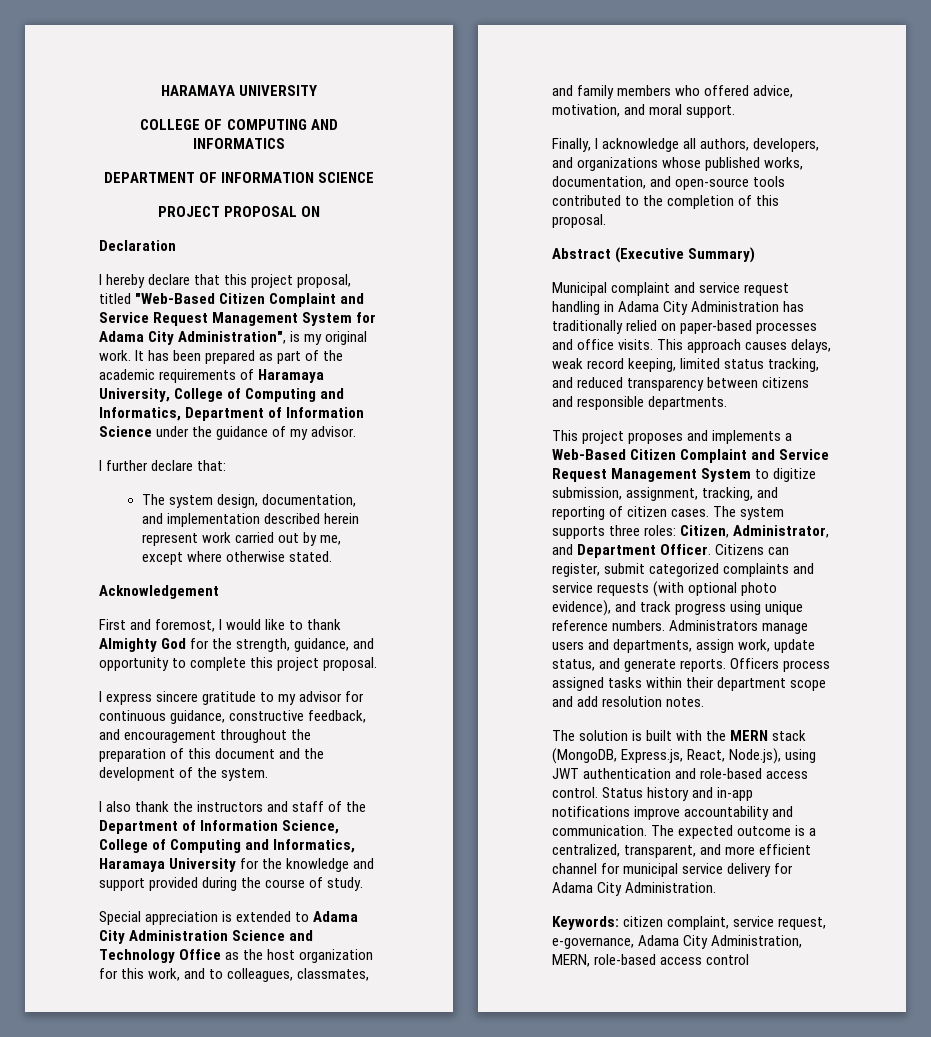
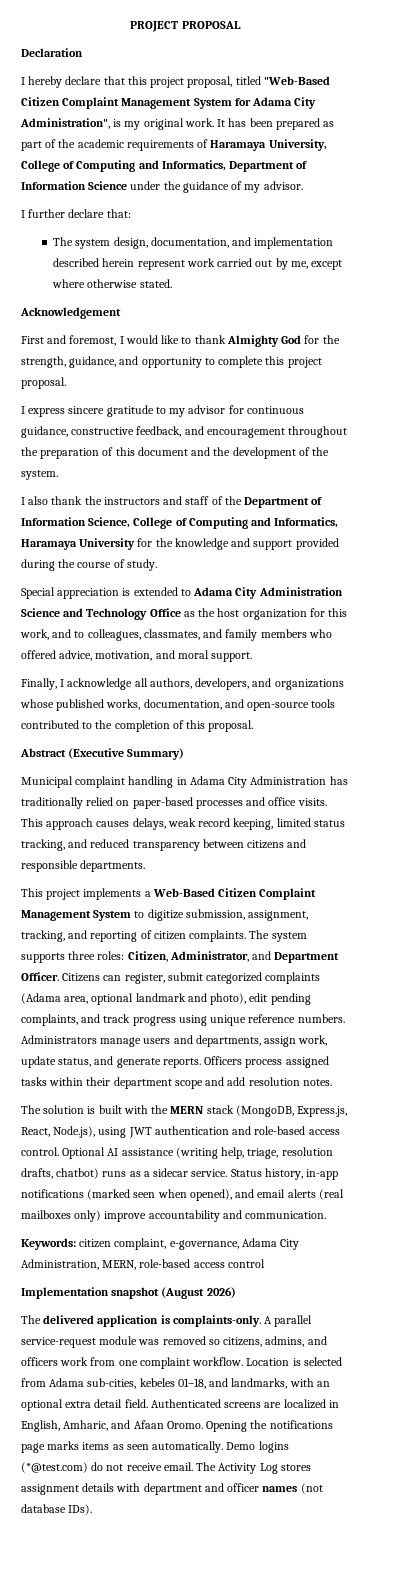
[160,85,318,96] [140,119,338,130] [193,138,285,149] [103,172,375,183] HARAMAYA UNIVERSITY // COLLEGE OF COMPUTING AND INFORMATICS // DEPARTMENT OF INFORMATION SCIENCE // -> (130, 26) none
[301,206,321,217] ON -> (241, 25) none
[340,293,365,304] [99,312,209,326] and Service Request -> (120, 103) none
[674,282,790,296] and service request -> (126, 782) none
[628,430,709,444] proposes and -> (81, 894) none
[751,449,830,460] [552,468,607,482] and Service Request -> (317, 894) none
[671,509,710,517] cases. -> [189,930,247,942] complaints.
[793,563,815,574] [552,581,778,597] [552,600,611,616] and service requests (with optional photo evidence), -> [21,993,311,1005] [21,1014,78,1026] (Adama area, optional landmark and photo), edit pending complaints,
[602,787,754,801] [552,806,794,820] [552,825,817,839] [552,844,812,858] [552,863,794,877] [552,882,717,896] Status history and in-app notifications improve accountability and communication. The expected outcome is a centralized, transparent, and more efficient channel for municipal service delivery for Adama City Administration. -> [62,1147,333,1159] [21,1168,339,1180] [21,1189,344,1201] [21,1210,327,1222] Optional AI assistance (writing help, triage, resolution drafts, chatbot) runs as a sidecar service. Status history, in-app notifications (marked seen when opened), and email alerts (real mailboxes only) improve accountability and communication.
[733,916,827,930] service request, -> (167, 1244) none
(750, 959) none -> [21,1287,236,1299] [21,1315,313,1327] [21,1336,327,1348] [21,1357,342,1369] [21,1378,330,1389] [21,1399,339,1411] [21,1420,333,1432] [21,1441,289,1453] [21,1462,311,1474] [21,1483,323,1495] [21,1504,93,1515] // Implementation snapshot (August 2026) // The delivered application is complaints-only. A parallel service-request module was removed so citizens, admins, and officers work from one complaint workflow. Location is selected from Adama sub-cities, kebeles 01–18, and landmarks, with an optional extra detail field. Authenticated screens are localized in English, Amharic, and Afaan Oromo. Opening the notifications page marks items as seen automatically. Demo logins (*@test.com) do not receive email. The Activity Log stores assignment details with department and officer names (not database IDs).

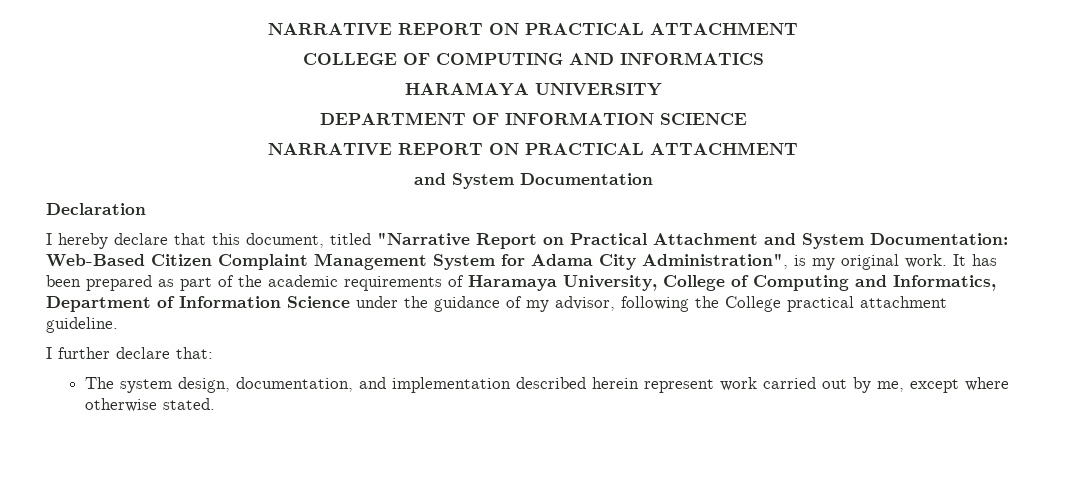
[130,21,241,32] PROJECT PROPOSAL -> [268,22,798,35] [302,52,764,65] [404,82,662,96] [319,112,747,125] [268,142,798,155] [413,173,653,189] NARRATIVE REPORT ON PRACTICAL ATTACHMENT // COLLEGE OF COMPUTING AND INFORMATICS // HARAMAYA UNIVERSITY // DEPARTMENT OF INFORMATION SCIENCE // NARRATIVE REPORT ON PRACTICAL ATTACHMENT // and System Documentation
[150,76,330,88] project proposal, titled "Web-Based -> [246,232,1008,249] [46,254,145,267] document, titled "Narrative Report on Practical Attachment and System Documentation: Web-Based
[263,181,303,190] advisor. -> [555,296,947,312] [46,317,118,333] advisor, following the College practical attachment guideline.
[20,307,121,319] [21,335,340,347] [21,356,322,368] [21,377,66,389] [21,405,304,417] [21,426,348,438] [21,447,330,459] [21,470,58,480] [21,496,323,508] [21,517,339,529] [21,538,339,550] [21,559,157,571] [21,587,343,599] [21,608,348,620] [20,629,332,641] [21,650,253,662] [21,678,344,690] [20,699,336,711] [21,720,254,732] [20,748,185,760] [21,776,348,788] [21,797,327,809] [21,818,345,830] [21,839,307,851] [21,860,146,872] [21,888,317,900] [21,909,309,921] [21,930,307,942] [21,951,340,963] [21,972,321,984] [21,993,311,1005] [21,1014,345,1026] [21,1035,328,1047] [21,1056,329,1068] [21,1077,332,1089] [21,1105,348,1117] [21,1126,340,1138] [21,1147,333,1159] [21,1168,339,1180] [21,1189,344,1201] [21,1210,327,1222] [21,1238,300,1250] [21,1259,265,1270] [21,1287,236,1299] [21,1315,313,1327] [21,1336,327,1348] [21,1357,342,1369] [21,1378,330,1389] [21,1399,339,1411] [21,1420,333,1432] [21,1441,289,1453] [21,1462,311,1474] [21,1483,323,1495] [21,1504,93,1515] // Acknowledgement // First and foremost, I would like to thank Almighty God for the strength, guidance, and opportunity to complete this project proposal. // I express sincere gratitude to my advisor for continuous guidance, constructive feedback, and encouragement throughout the preparation of this document and the development of the system. // I also thank the instructors and staff of the Department of Information Science, College of Computing and Informatics, Haramaya University for the knowledge and support provided during the course of study. // Special appreciation is extended to Adama City Administration Science and Technology Office as the host organization for this work, and to colleagues, classmates, and family members who offered advice, motivation, and moral support. // Finally, I acknowledge all authors, developers, and organizations whose published works, documentation, and open-source tools contributed to the completion of this proposal. // Abstract (Executive Summary) // Municipal complaint handling in Adama City Administration has traditionally relied on paper-based processes and office visits. This approach causes delays, weak record keeping, limited status tracking, and reduced transparency between citizens and responsible departments. // This project implements a Web-Based Citizen Complaint Management System to digitize submission, assignment, tracking, and reporting of citizen complaints. The system supports three roles: Citizen, Administrator, and Department Officer. Citizens can register, submit categorized complaints (Adama area, optional landmark and photo), edit pending complaints, and track progress using unique reference numbers. Administrators manage users and departments, assign work, update status, and generate reports. Officers process assigned tasks within their department scope and add resolution notes. // The solution is built with the MERN stack (MongoDB, Express.js, React, Node.js), using JWT authentication and role-based access control. Optional AI assistance (writing help, triage, resolution drafts, chatbot) runs as a sidecar service. Status history, in-app notifications (marked seen when opened), and email alerts (real mailboxes only) improve accountability and communication. // Keywords: citizen complaint, e-governance, Adama City Administration, MERN, role-based access control // Implementation snapshot (August 2026) // The delivered application is complaints-only. A parallel service-request module was removed so citizens, admins, and officers work from one complaint workflow. Location is selected from Adama sub-cities, kebeles 01–18, and landmarks, with an optional extra detail field. Authenticated screens are localized in English, Amharic, and Afaan Oromo. Opening the notifications page marks items as seen automatically. Demo logins (*@test.com) do not receive email. The Activity Log stores assignment details with department and officer names (not database IDs). -> (216, 404) none

